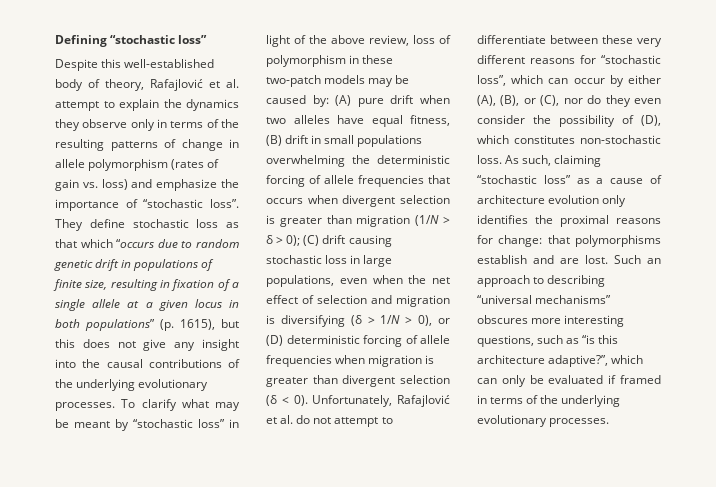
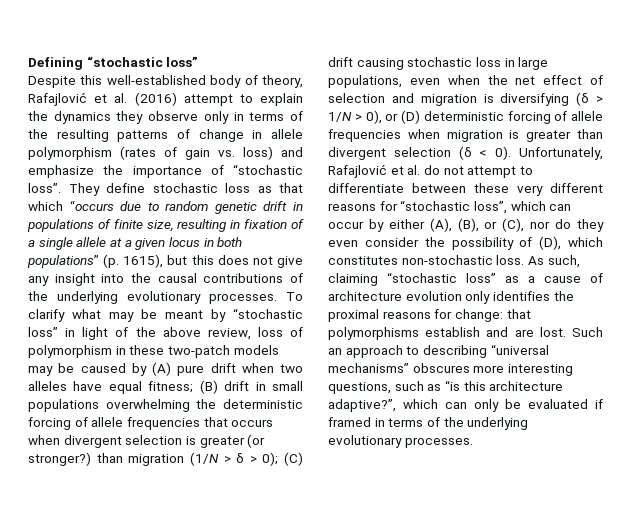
(239, 83) none -> [134,92,177,106] (2016)
[312,95,329,107] by: -> [131,363,147,376] by
[410,115,450,126] fitness, -> [148,381,194,393] fitness;
(322, 222) none -> [247,434,266,448] [28,452,91,466] (or stronger?)

